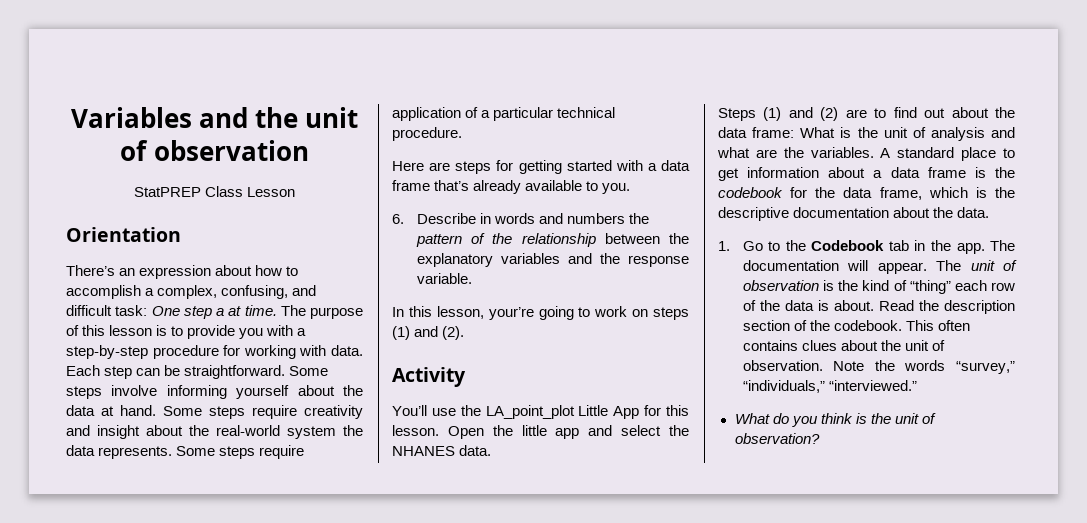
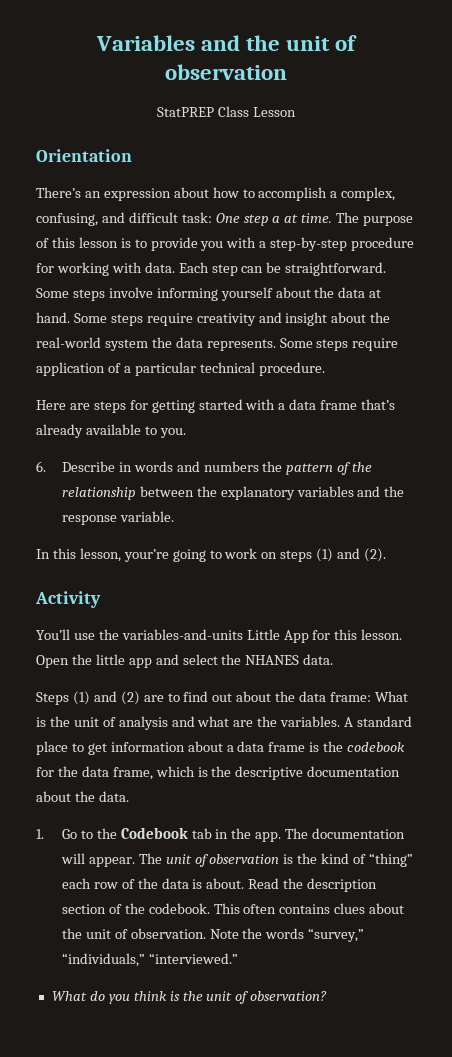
[485,405,575,419] LA_point_plot -> [121,629,243,640] variables-and-units

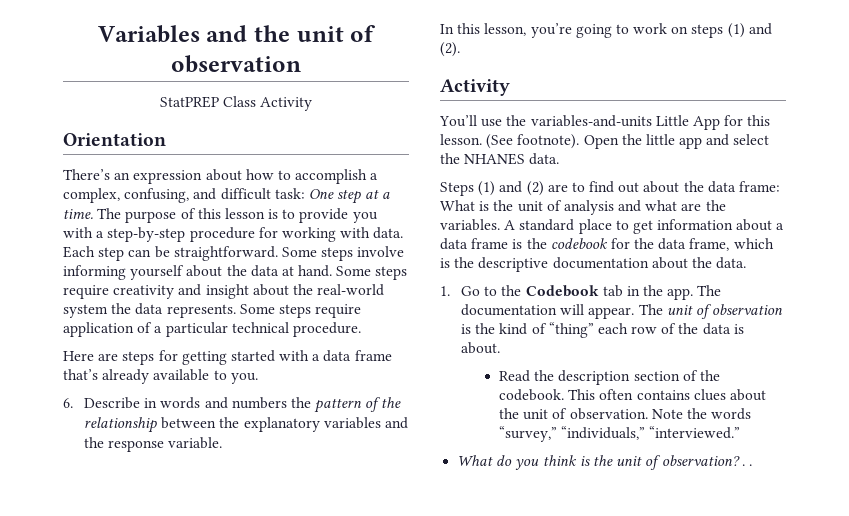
[252,107,296,117] Lesson -> [260,97,313,111] Activity
[272,214,299,223] a at -> [365,189,391,199] at a
[123,549,169,562] your’re -> [530,23,572,38] you’re
(403, 634) none -> [486,134,580,149] (See footnote).
(245, 883) none -> (500, 348) //
(328, 996) none -> [741,464,752,466] . .

